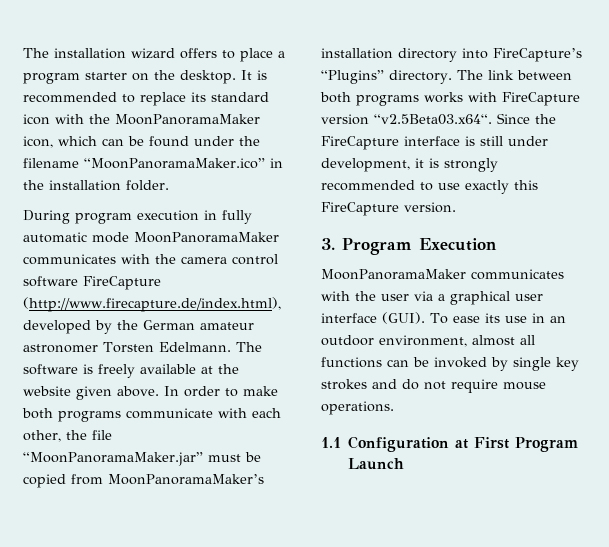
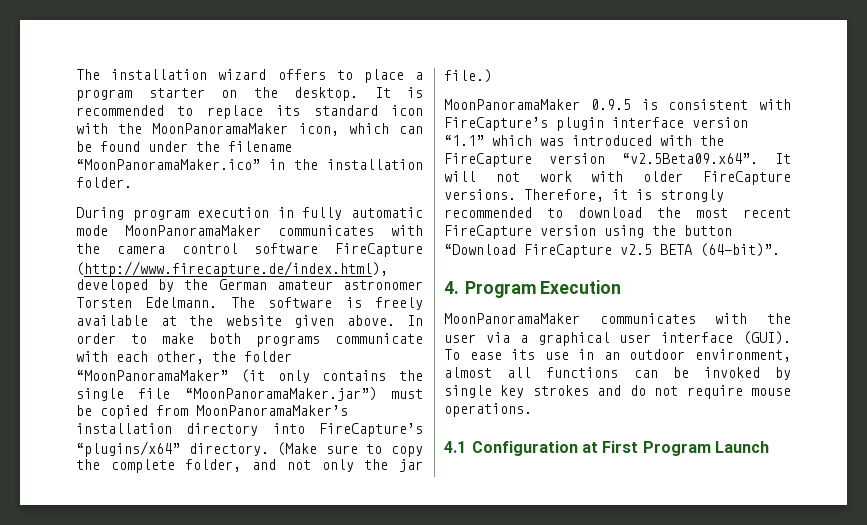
[92,430,112,440] [23,452,203,466] file “MoonPanoramaMaker.jar” -> [244,351,292,362] [76,369,423,383] [76,387,377,401] folder “MoonPanoramaMaker” (it only contains the single file “MoonPanoramaMaker.jar”)
[321,70,572,84] [320,92,580,106] [321,113,556,125] [321,136,548,150] [321,158,410,172] “Plugins” directory. The link between both programs works with FireCapture version “v2.5Beta03.x64“. Since the FireCapture interface is still under development, -> [76,441,423,457] [76,459,424,473] [444,69,492,83] [444,99,791,110] [444,117,748,131] [444,135,724,146] [444,153,791,167] [444,171,791,185] [444,189,604,202] “plugins/x64” directory. (Make sure to copy the complete folder, and not only the jar file.) // MoonPanoramaMaker 0.9.5 is consistent with FireCapture’s plugin interface version “1.1” which was introduced with the FireCapture version “v2.5Beta09.x64”. It will not work with older FireCapture versions. Therefore,
[438,180,538,194] [321,202,456,216] [321,238,335,250] use exactly this FireCapture version. // 3. -> [578,207,791,218] [444,225,732,239] [444,243,780,258] [444,281,459,294] download the most recent FireCapture version using the button “Download FireCapture v2.5 BETA (64-bit)”. // 4.
[321,437,341,448] 1.1 -> [444,441,466,453] 4.1

